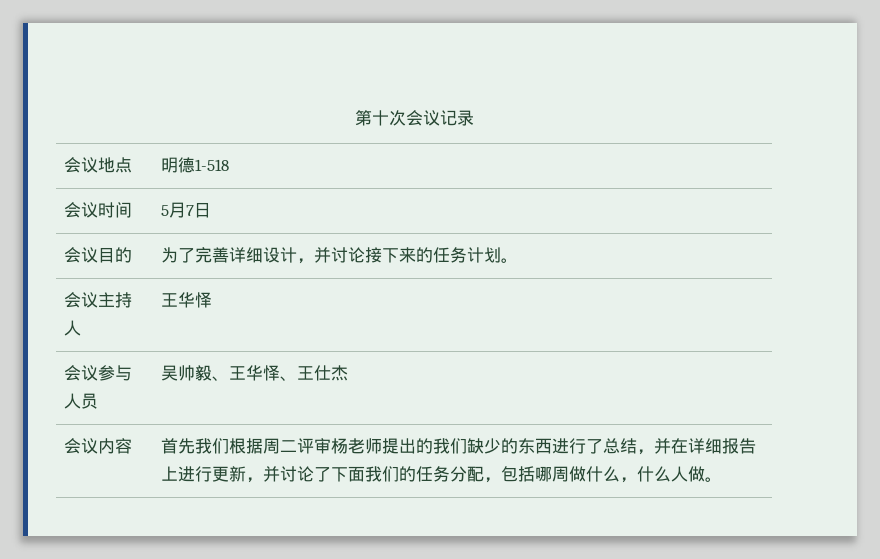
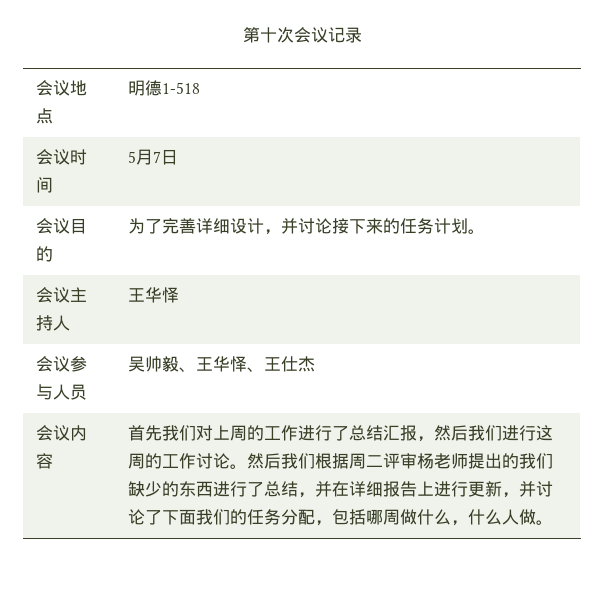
(230, 446) none -> [196,425,554,442] [128,453,316,469] 对上周的工作进行了总结汇报，然后我们进行这周的工作讨论。然后我们

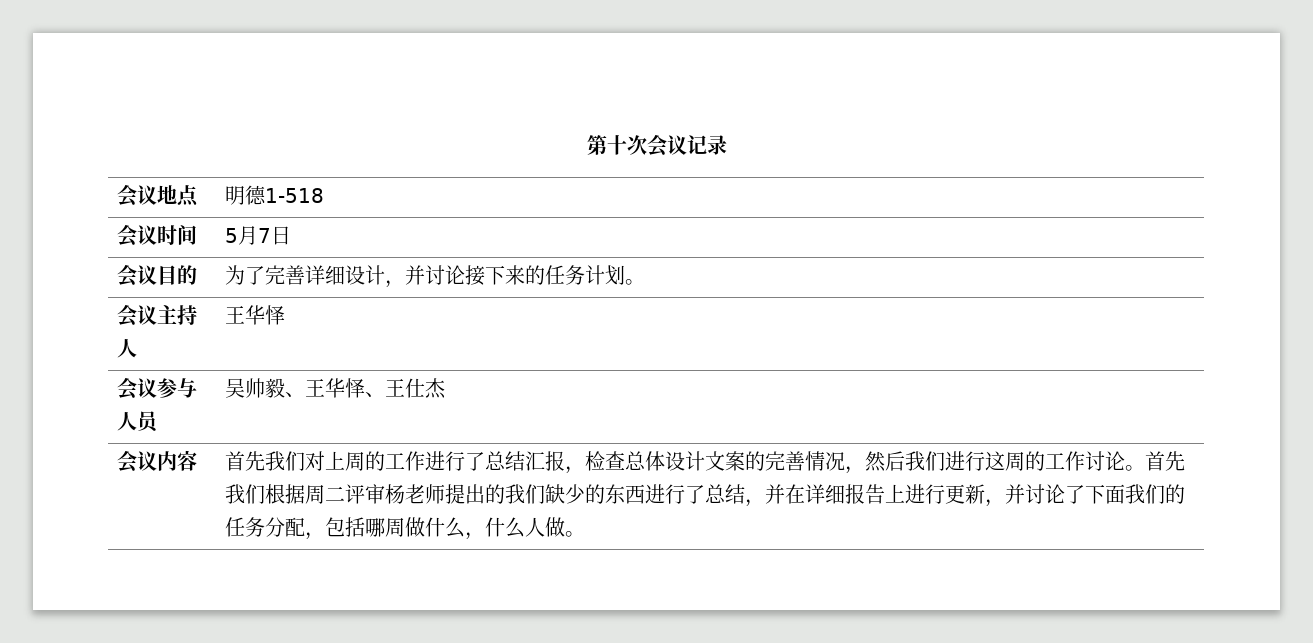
(435, 439) none -> [584,451,865,474] 检查总体设计文案的完善情况，
[247,453,282,469] 然后 -> [1144,451,1185,471] 首先

